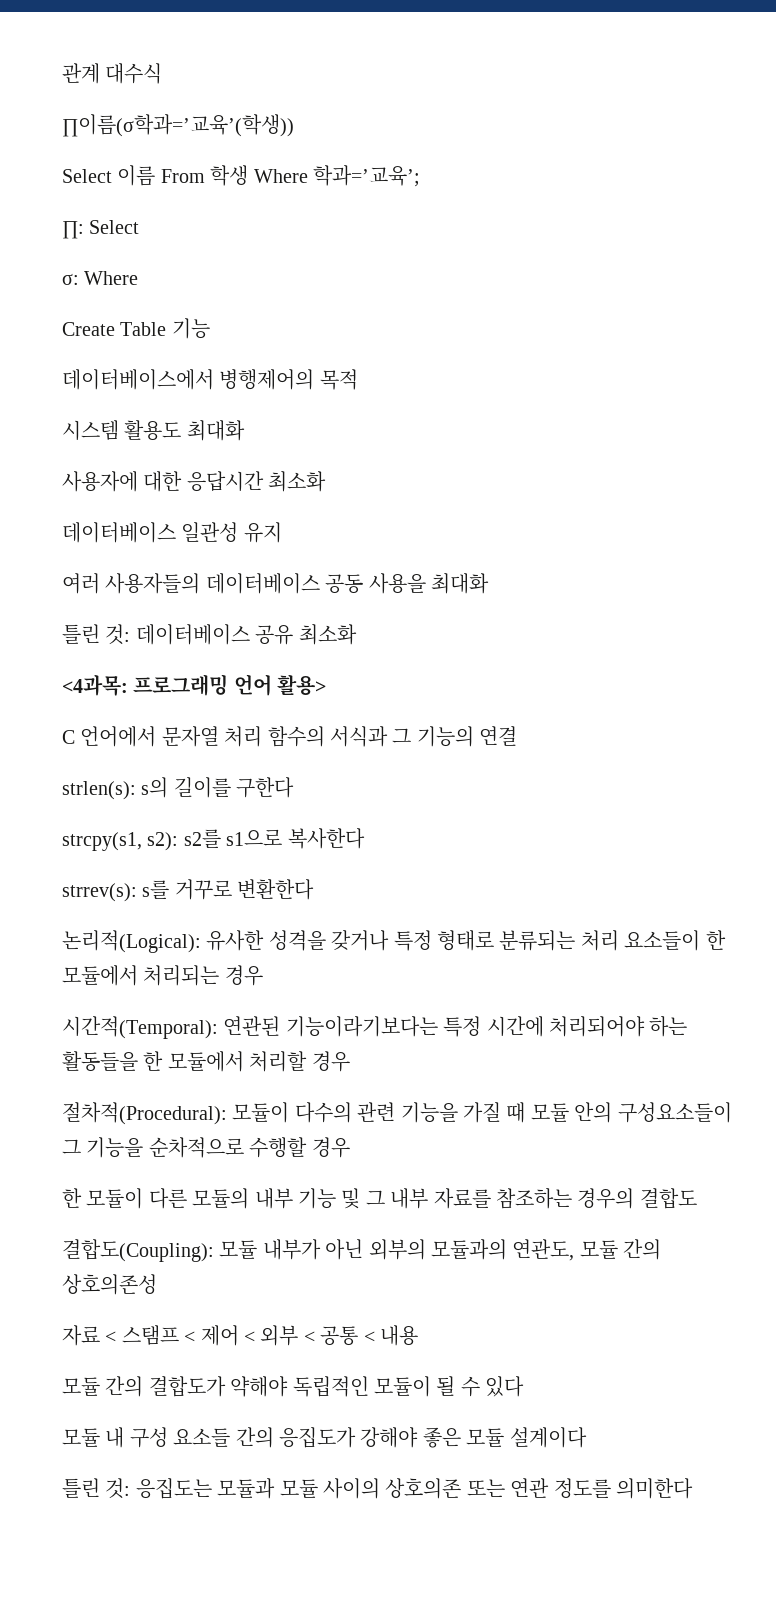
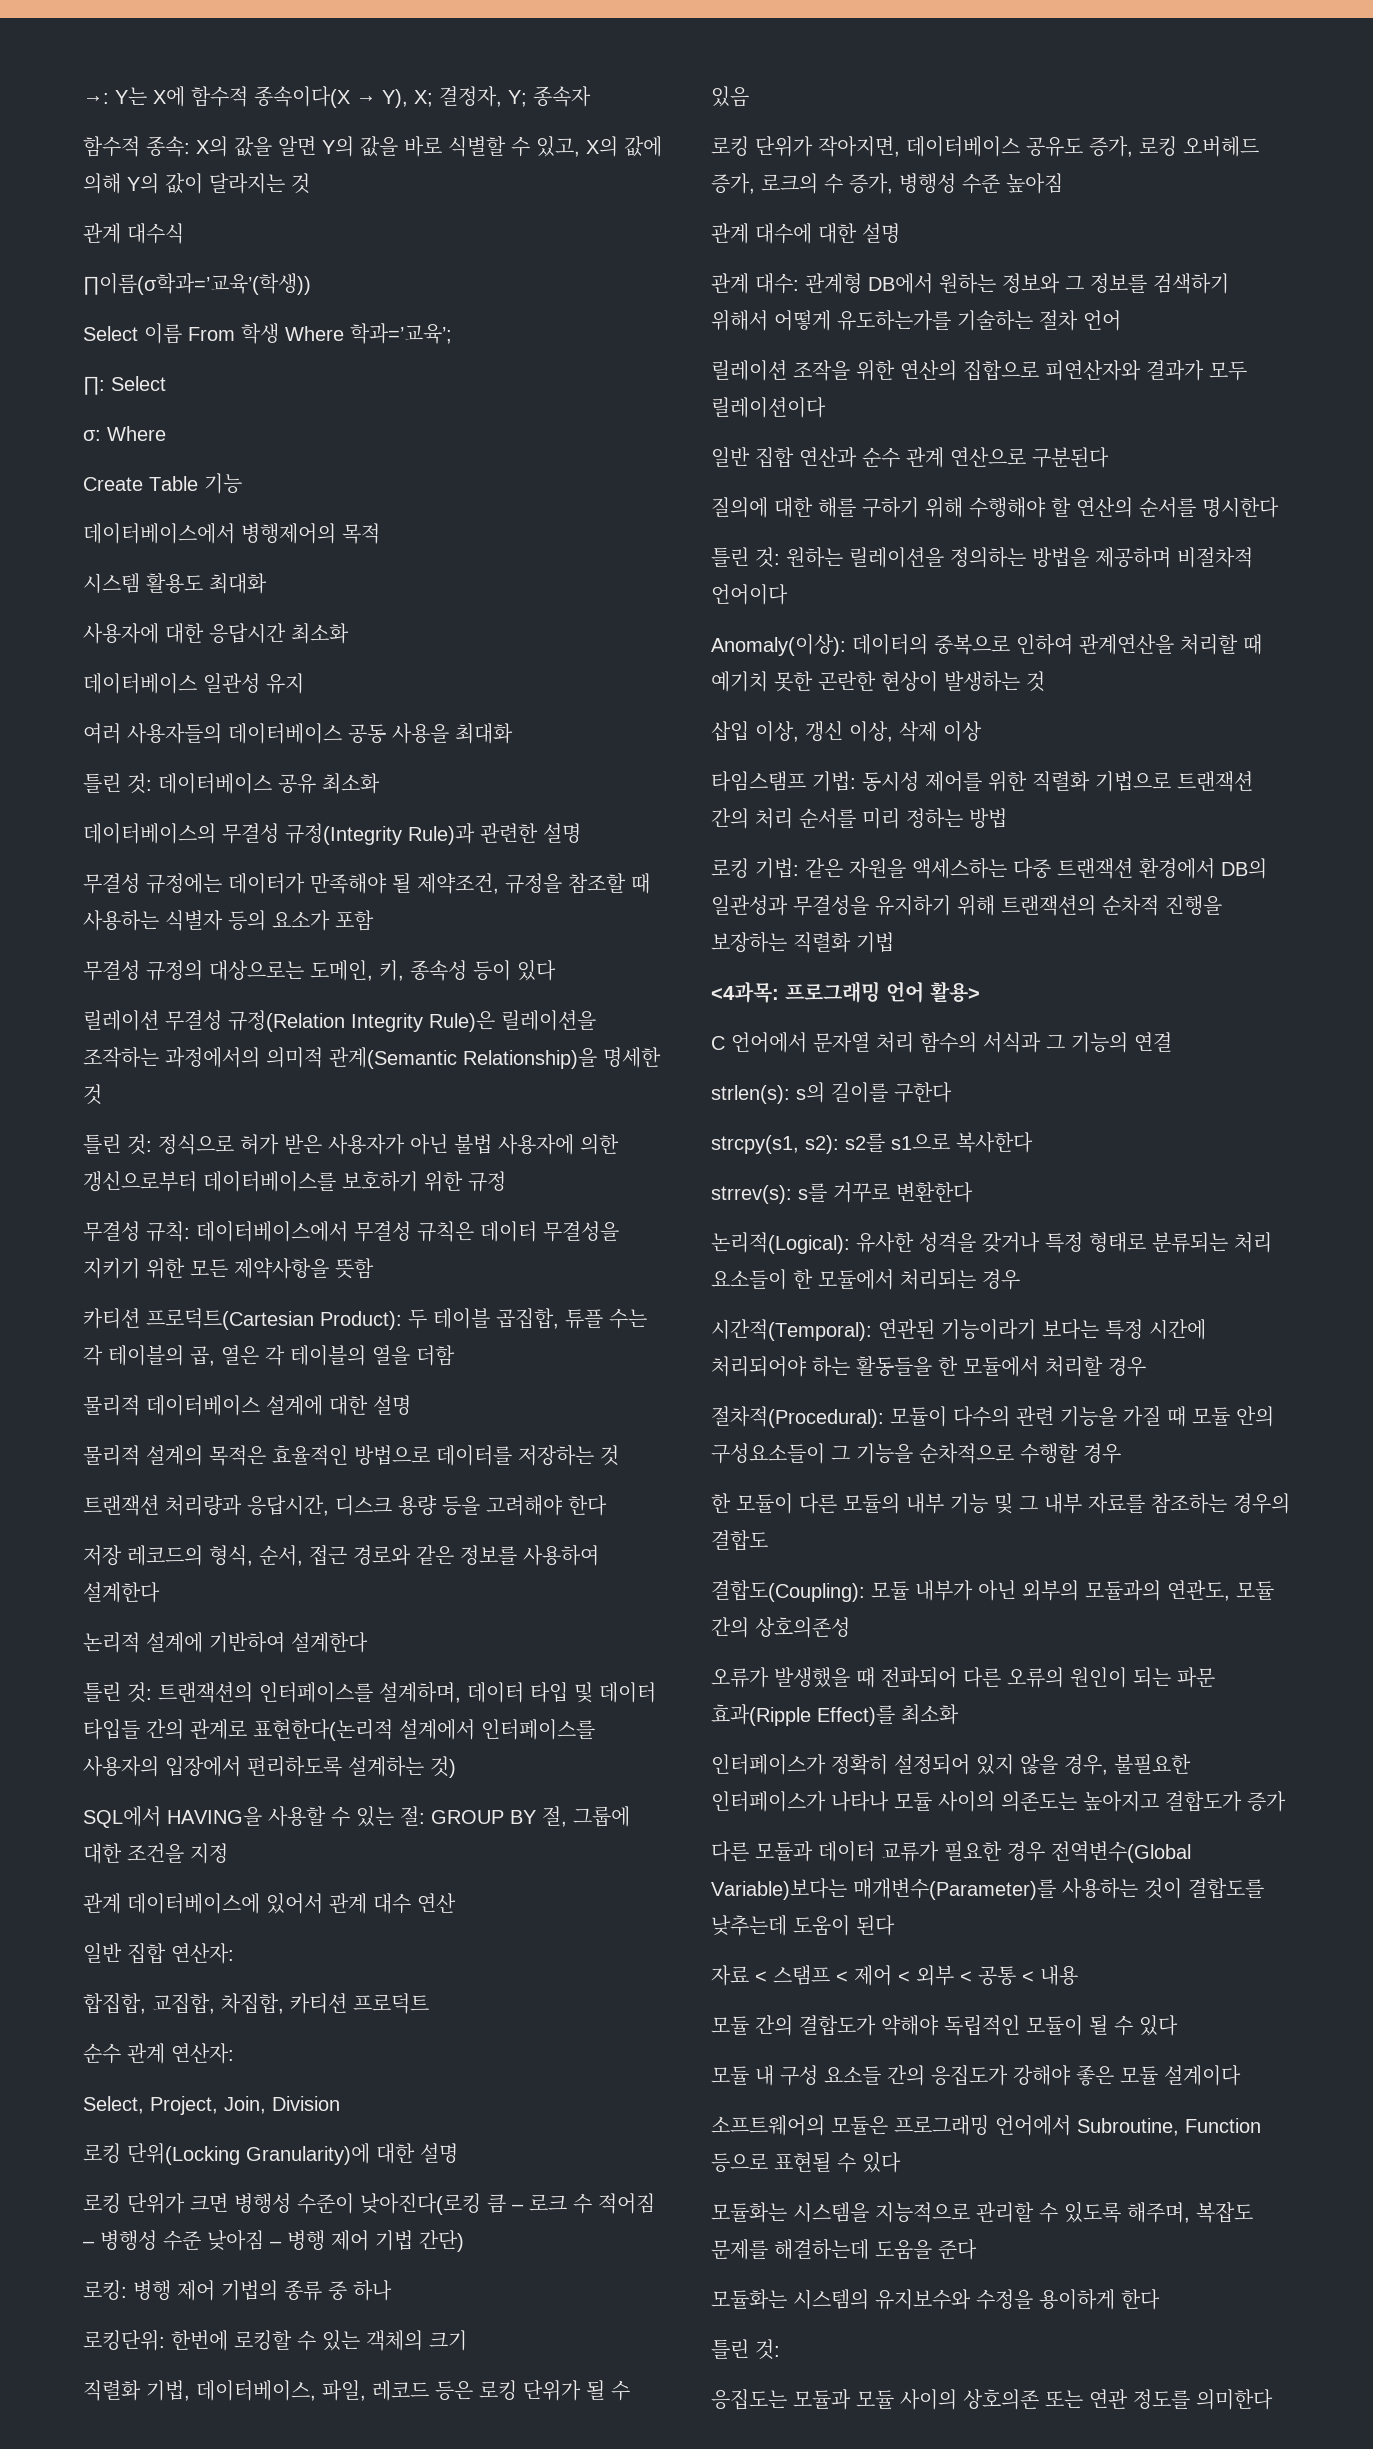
(62, 73) none -> [83,86,591,108] [83,136,662,157] [83,173,310,194] →: Y는 X에 함수적 종속이다(X → Y), X; 결정자, Y; 종속자 // 함수적 종속: X의 값을 알면 Y의 값을 바로 식별할 수 있고, X의 값에 의해 Y의 값이 달라지는 것 //
(357, 634) none -> [83,823,581,845] [83,873,650,894] [83,910,374,931] [83,960,556,981] [83,1010,596,1032] [83,1047,661,1069] [83,1084,102,1105] [83,1134,619,1155] [83,1171,506,1192] [83,1221,619,1242] [83,1258,374,1279] [83,1308,647,1330] [83,1345,455,1366] [83,1395,411,1416] [83,1445,619,1466] [83,1495,607,1516] [83,1545,599,1566] [83,1582,160,1603] [83,1632,368,1653] [83,1682,656,1703] [83,1719,595,1741] [83,1756,456,1778] [83,1806,630,1828] [83,1843,228,1864] [83,1893,456,1914] [83,1943,234,1964] [83,1993,429,2014] [83,2043,234,2064] [83,2096,340,2115] [83,2143,458,2165] [83,2193,655,2215] [83,2230,464,2252] [83,2280,392,2301] [83,2330,467,2351] [83,2380,630,2401] [711,86,749,107] [711,136,1259,157] [711,173,1063,194] [711,223,900,244] [711,273,1229,294] [711,310,1121,331] [711,360,1247,381] [711,397,826,418] [711,447,1109,468] [711,497,1279,518] [711,547,1253,568] [711,584,788,605] [711,634,1262,656] [711,671,1045,692] [711,721,982,742] [711,771,1253,792] [711,808,1007,829] [711,858,1267,879] [711,895,1222,916] [711,932,894,953] // 데이터베이스의 무결성 규정(Integrity Rule)과 관련한 설명 // 무결성 규정에는 데이터가 만족해야 될 제약조건, 규정을 참조할 때 사용하는 식별자 등의 요소가 포함 // 무결성 규정의 대상으로는 도메인, 키, 종속성 등이 있다 // 릴레이션 무결성 규정(Relation Integrity Rule)은 릴레이션을 조작하는 과정에서의 의미적 관계(Semantic Relationship)을 명세한 것 // 틀린 것: 정식으로 허가 받은 사용자가 아닌 불법 사용자에 의한 갱신으로부터 데이터베이스를 보호하기 위한 규정 // 무결성 규칙: 데이터베이스에서 무결성 규칙은 데이터 무결성을 지키기 위한 모든 제약사항을 뜻함 // 카티션 프로덕트(Cartesian Product): 두 테이블 곱집합, 튜플 수는 각 테이블의 곱, 열은 각 테이블의 열을 더함 // 물리적 데이터베이스 설계에 대한 설명 // 물리적 설계의 목적은 효율적인 방법으로 데이터를 저장하는 것 // 트랜잭션 처리량과 응답시간, 디스크 용량 등을 고려해야 한다 // 저장 레코드의 형식, 순서, 접근 경로와 같은 정보를 사용하여 설계한다 // 논리적 설계에 기반하여 설계한다 // 틀린 것: 트랜잭션의 인터페이스를 설계하며, 데이터 타입 및 데이터 타입들 간의 관계로 표현한다(논리적 설계에서 인터페이스를 사용자의 입장에서 편리하도록 설계하는 것) // SQL에서 HAVING을 사용할 수 있는 절: GROUP BY 절, 그룹에 대한 조건을 지정 // 관계 데이터베이스에 있어서 관계 대수 연산 // 일반 집합 연산자: // 합집합, 교집합, 차집합, 카티션 프로덕트 // 순수 관계 연산자: // Select, Project, Join, Division // 로킹 단위(Locking Granularity)에 대한 설명 // 로킹 단위가 크면 병행성 수준이 낮아진다(로킹 큼 – 로크 수 적어짐 – 병행성 수준 낮아짐 – 병행 제어 기법 간단) // 로킹: 병행 제어 기법의 종류 중 하나 // 로킹단위: 한번에 로킹할 수 있는 객체의 크기 // 직렬화 기법, 데이터베이스, 파일, 레코드 등은 로킹 단위가 될 수 있음 // 로킹 단위가 작아지면, 데이터베이스 공유도 증가, 로킹 오버헤드 증가, 로크의 수 증가, 병행성 수준 높아짐 // 관계 대수에 대한 설명 // 관계 대수: 관계형 DB에서 원하는 정보와 그 정보를 검색하기 위해서 어떻게 유도하는가를 기술하는 절차 언어 // 릴레이션 조작을 위한 연산의 집합으로 피연산자와 결과가 모두 릴레이션이다 // 일반 집합 연산과 순수 관계 연산으로 구분된다 // 질의에 대한 해를 구하기 위해 수행해야 할 연산의 순서를 명시한다 // 틀린 것: 원하는 릴레이션을 정의하는 방법을 제공하며 비절차적 언어이다 // Anomaly(이상): 데이터의 중복으로 인하여 관계연산을 처리할 때 예기치 못한 곤란한 현상이 발생하는 것 // 삽입 이상, 갱신 이상, 삭제 이상 // 타임스탬프 기법: 동시성 제어를 위한 직렬화 기법으로 트랜잭션 간의 처리 순서를 미리 정하는 방법 // 로킹 기법: 같은 자원을 액세스하는 다중 트랜잭션 환경에서 DB의 일관성과 무결성을 유지하기 위해 트랜잭션의 순차적 진행을 보장하는 직렬화 기법
[285,1016,438,1037] 기능이라기보다는 -> [941,1319,1099,1340] 기능이라기 보다는
(157, 1284) none -> [711,1667,1215,1688] [711,1704,959,1726] [711,1754,1191,1775] [711,1791,1286,1812] [711,1841,1191,1863] [711,1878,1264,1900] [711,1915,895,1936] // 오류가 발생했을 때 전파되어 다른 오류의 원인이 되는 파문 효과(Ripple Effect)를 최소화 // 인터페이스가 정확히 설정되어 있지 않을 경우, 불필요한 인터페이스가 나타나 모듈 사이의 의존도는 높아지고 결합도가 증가 // 다른 모듈과 데이터 교류가 필요한 경우 전역변수(Global Variable)보다는 매개변수(Parameter)를 사용하는 것이 결합도를 낮추는데 도움이 된다
[62,1478,131,1499] // 틀린 것: -> [711,2115,1261,2136] [711,2152,901,2173] [711,2202,1253,2223] [711,2239,977,2260] [711,2289,1160,2310] [711,2339,780,2360] // 소프트웨어의 모듈은 프로그래밍 언어에서 Subroutine, Function 등으로 표현될 수 있다 // 모듈화는 시스템을 지능적으로 관리할 수 있도록 해주며, 복잡도 문제를 해결하는데 도움을 준다 // 모듈화는 시스템의 유지보수와 수정을 용이하게 한다 // 틀린 것: //

